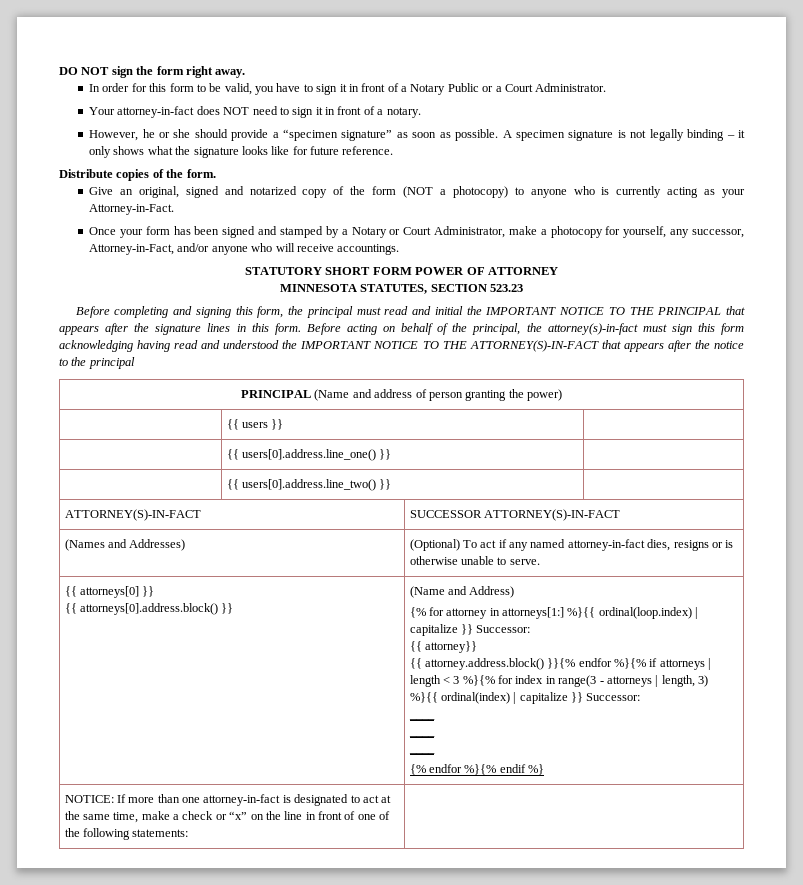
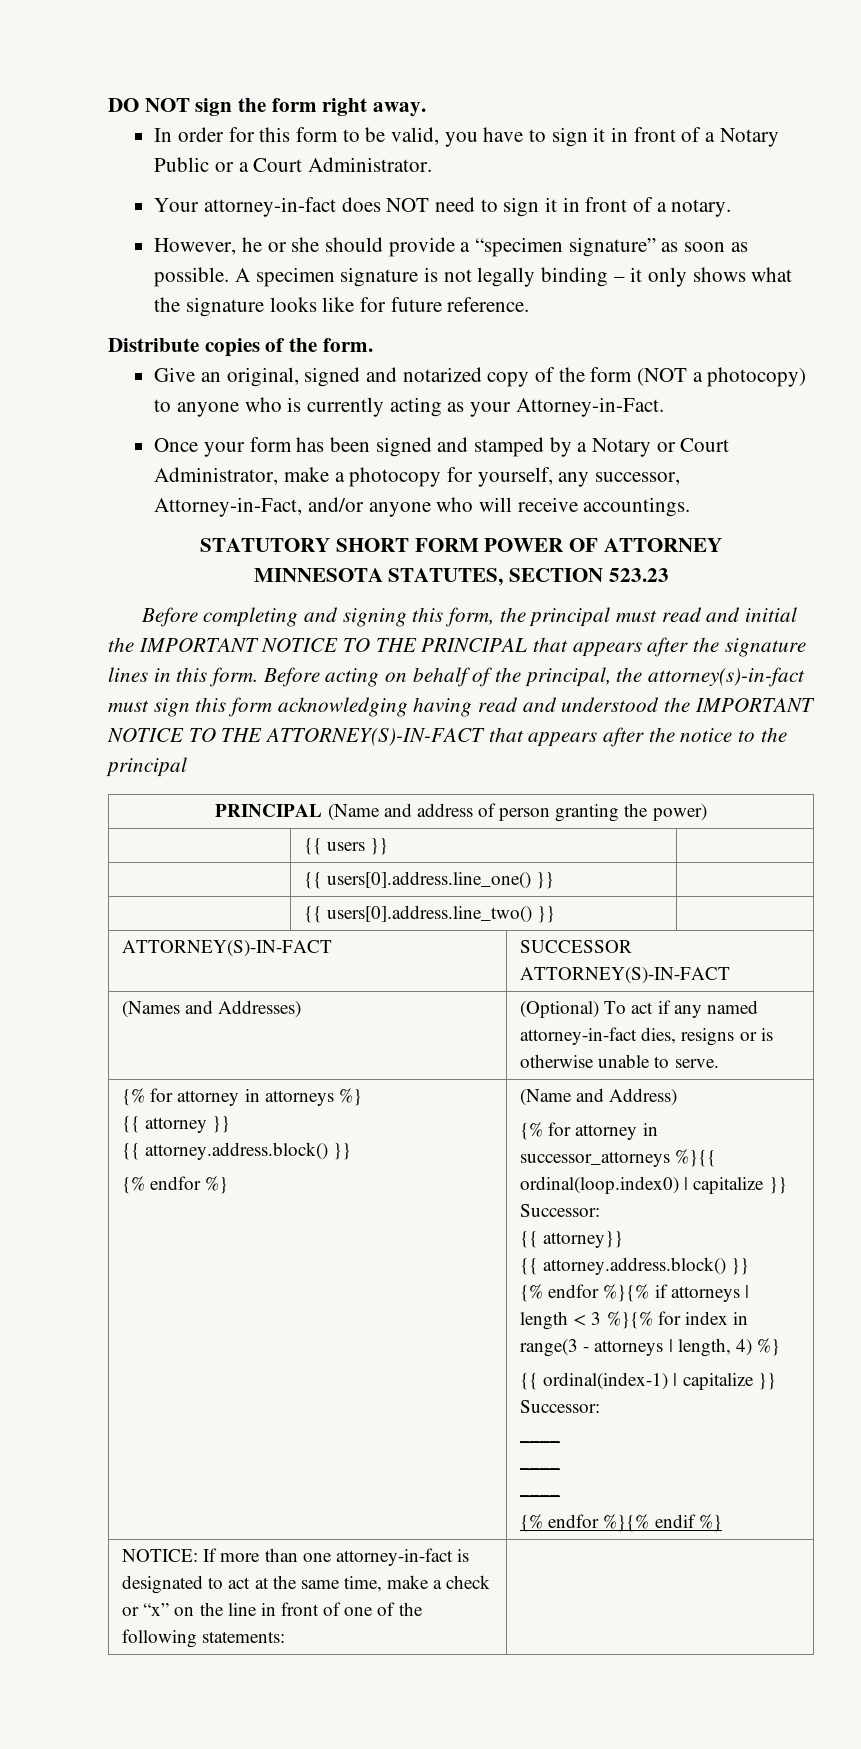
[64,586,139,598] {{ attorneys[0] -> [122,1088,362,1106] [122,1116,208,1133] {% for attorney in attorneys %} // {{ attorney
[79,603,234,615] attorneys[0].address.block() }} -> [145,1142,352,1160] [122,1176,229,1194] attorney.address.block() }} // {% endfor %}
[502,607,692,619] attorneys[1:] %}{{ ordinal(loop.index) -> [520,1149,717,1167] [520,1176,680,1194] successor_attorneys %}{{ ordinal(loop.index0)
[547,658,576,669] }}{% -> [731,1258,750,1275] [520,1284,544,1302] }} // {%
[698,675,709,687] [409,692,510,704] 3) %}{{ ordinal(index) -> [735,1338,780,1356] [520,1372,669,1390] 4) %} // {{ ordinal(index-1)

